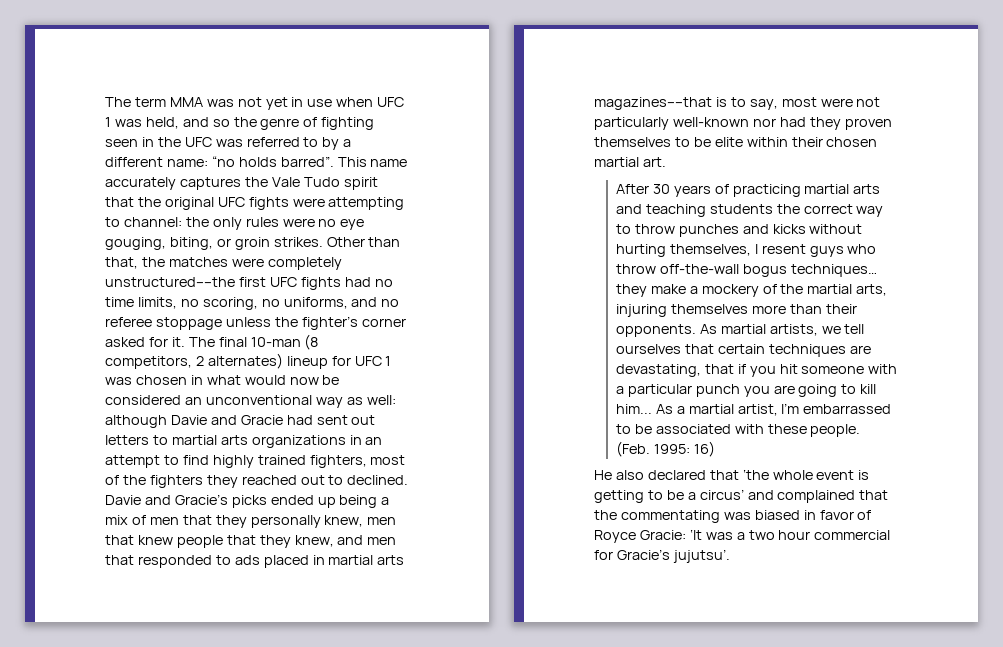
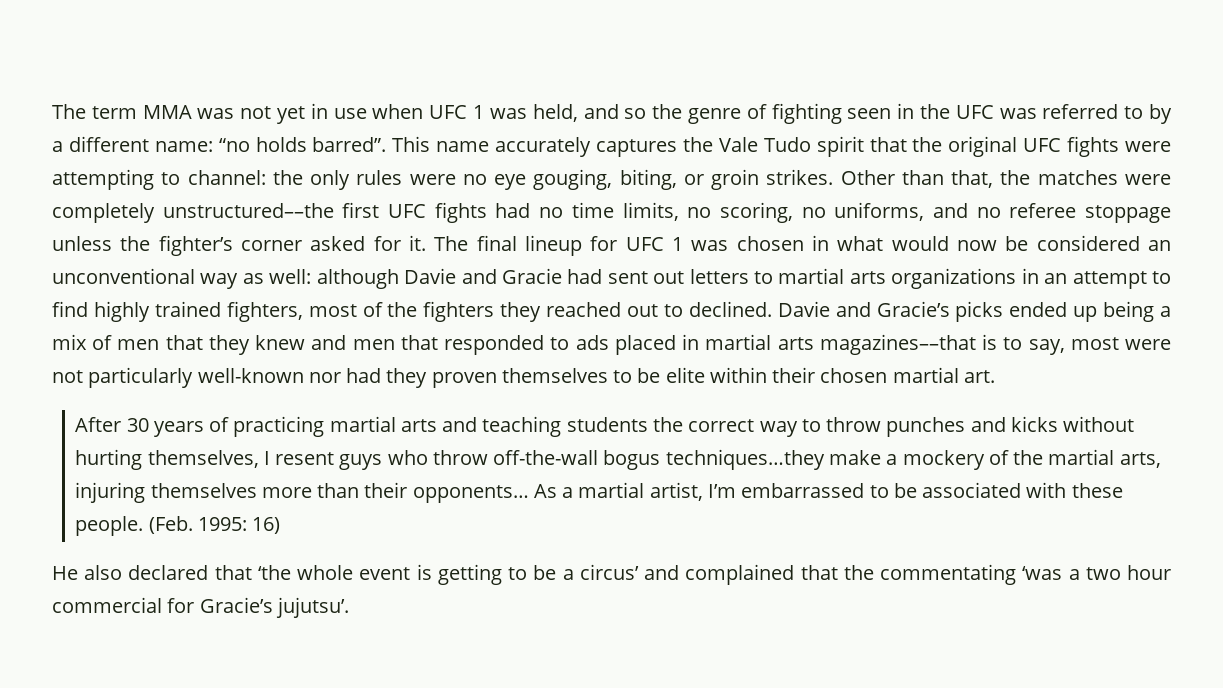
[250,334,319,350] [105,353,283,369] 10-man (8 competitors, 2 alternates) -> (517, 243) none
[250,515,397,528] [105,535,334,548] personally knew, men that knew people that they knew, -> [255,335,306,350] knew
[790,264,877,277] [615,284,647,297] techniques… they -> [665,449,825,470] techniques…they
[615,324,865,337] [615,344,871,357] [615,364,898,377] [615,384,877,397] [615,404,652,414] opponents. As martial artists, we tell ourselves that certain techniques are devastating, that if you hit someone with a particular punch you are going to kill him... -> [412,485,529,503] opponents…
[723,510,872,520] [594,529,733,543] was biased in favor of Royce Gracie: ‘It was -> [1022,566,1063,580] ‘was

